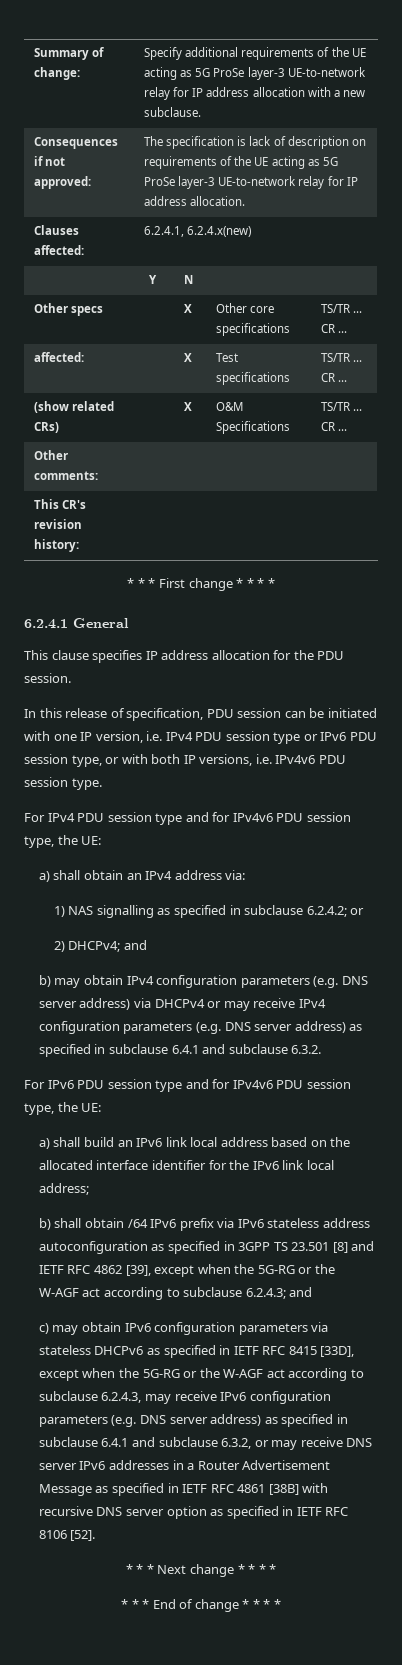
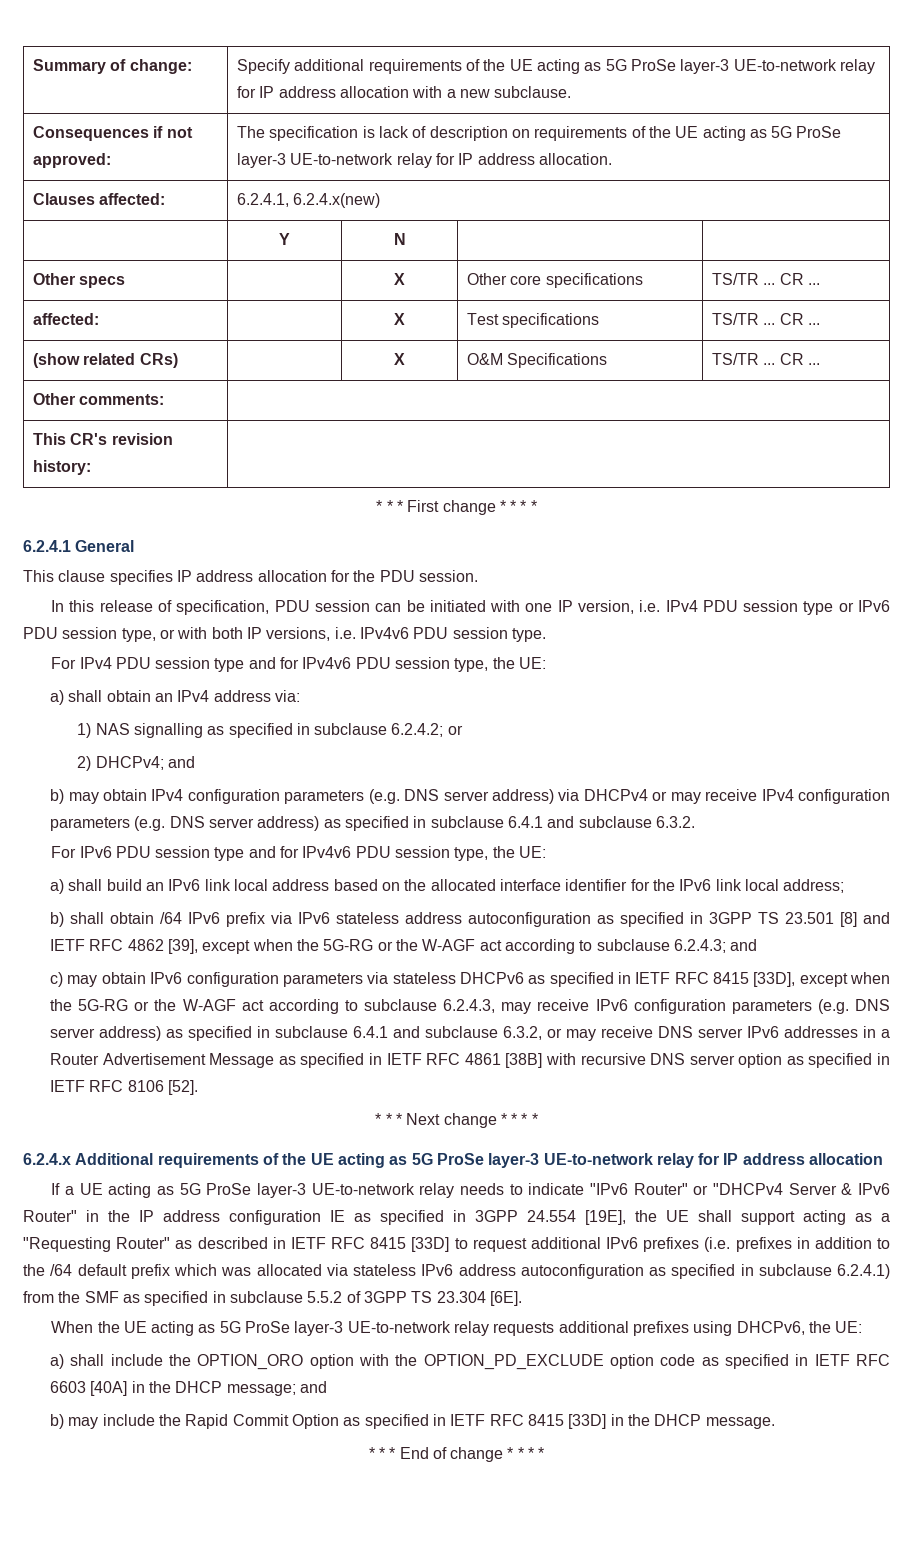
(277, 1569) none -> [23,1153,884,1168] [51,1183,891,1198] [23,1210,890,1225] [23,1237,890,1252] [23,1264,890,1279] [23,1291,522,1306] [51,1321,863,1336] [50,1354,891,1370] [50,1381,328,1396] [50,1414,775,1429] // 6.2.4.x Additional requirements of the UE acting as 5G ProSe layer-3 UE-to-network relay for IP address allocation // If a UE acting as 5G ProSe layer-3 UE-to-network relay needs to indicate "IPv6 Router" or "DHCPv4 Server & IPv6 Router" in the IP address configuration IE as specified in 3GPP 24.554 [19E], the UE shall support acting as a "Requesting Router" as described in IETF RFC 8415 [33D] to request additional IPv6 prefixes (i.e. prefixes in addition to the /64 default prefix which was allocated via stateless IPv6 address autoconfiguration as specified in subclause 6.2.4.1) from the SMF as specified in subclause 5.5.2 of 3GPP TS 23.304 [6E]. // When the UE acting as 5G ProSe layer-3 UE-to-network relay requests additional prefixes using DHCPv6, the UE: // a) shall include the OPTION_ORO option with the OPTION_PD_EXCLUDE option code as specified in IETF RFC 6603 [40A] in the DHCP message; and // b) may include the Rapid Commit Option as specified in IETF RFC 8415 [33D] in the DHCP message.

